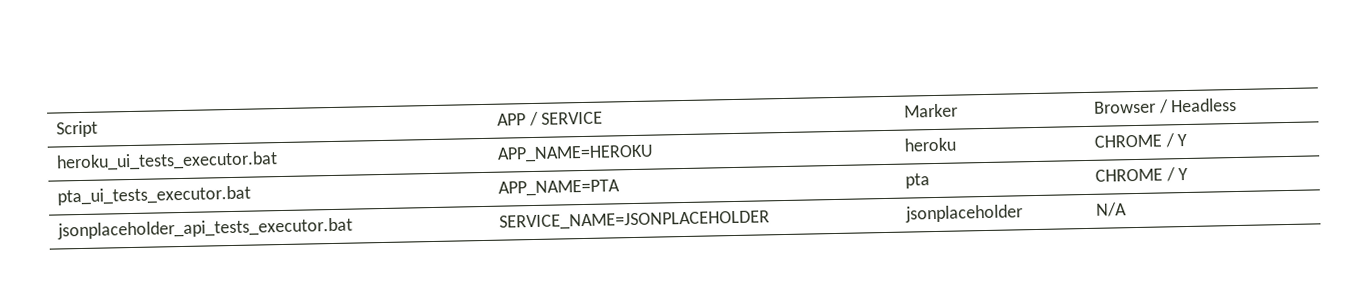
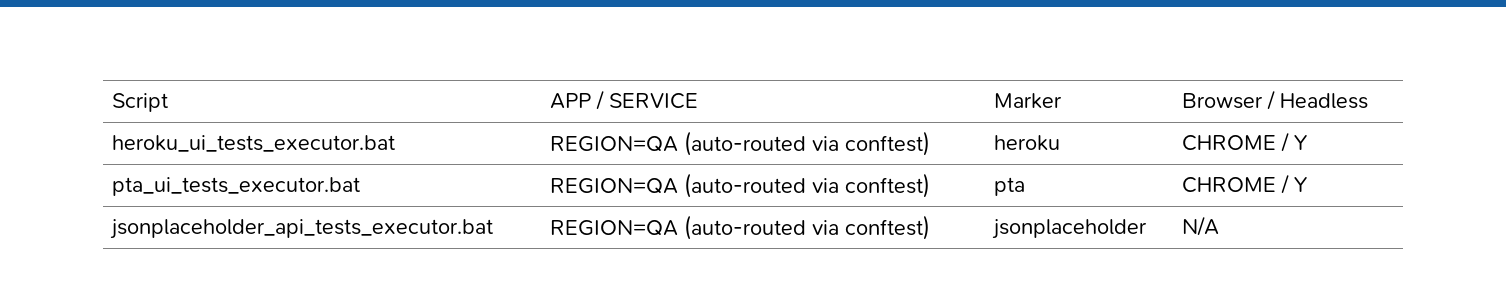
[497,144,655,163] APP_NAME=HEROKU -> [550,131,931,156] REGION=QA (auto-routed via conftest)
[498,179,621,197] APP_NAME=PTA -> [550,173,931,198] REGION=QA (auto-routed via conftest)
[499,210,771,231] SERVICE_NAME=JSONPLACEHOLDER -> [550,215,931,240] REGION=QA (auto-routed via conftest)

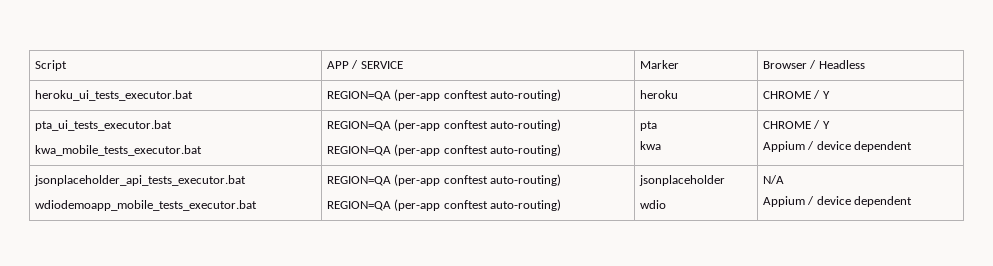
[684,131,931,156] (auto-routed via conftest) -> [394,89,562,101] (per-app conftest auto-routing)
[550,173,931,198] | REGION=QA (auto-routed via conftest) -> [34,145,202,156] [326,119,562,131] [326,144,562,156] // kwa_mobile_tests_executor.bat | REGION=QA (per-app conftest auto-routing) // REGION=QA (per-app conftest auto-routing)
[1182,174,1309,194] | CHROME / Y -> [639,141,661,150] [762,120,830,129] [762,141,913,152] // kwa | CHROME / Y // Appium / device dependent
[550,215,931,240] | REGION=QA (auto-routed via conftest) -> [34,200,257,211] [326,174,562,186] [326,199,562,211] // wdiodemoapp_mobile_tests_executor.bat | REGION=QA (per-app conftest auto-routing) // REGION=QA (per-app conftest auto-routing)
(1148, 229) none -> [639,200,666,209] // wdio
(1220, 226) none -> [762,196,913,207] // Appium / device dependent

